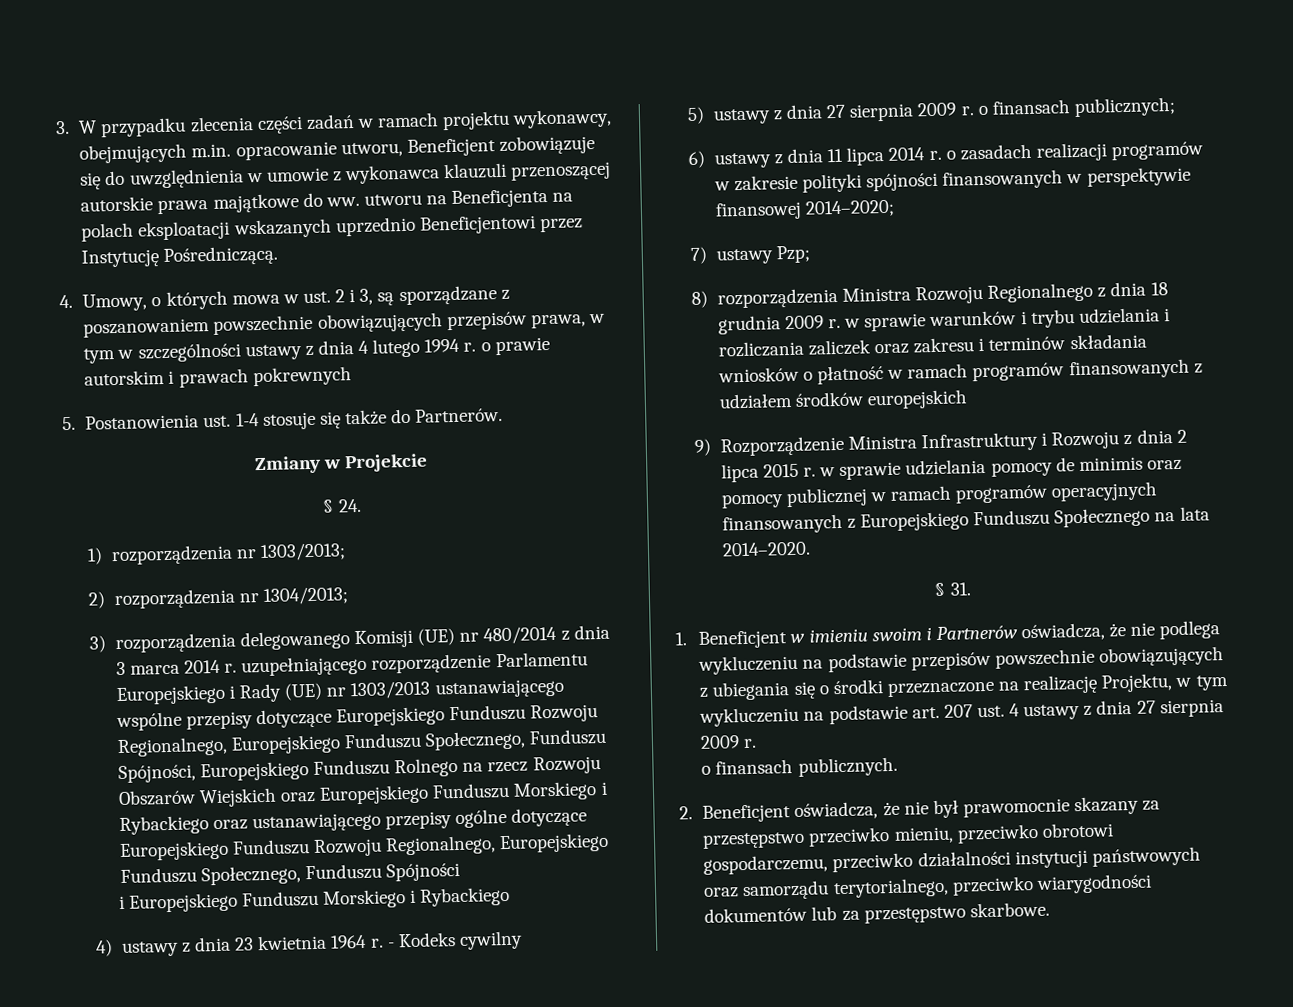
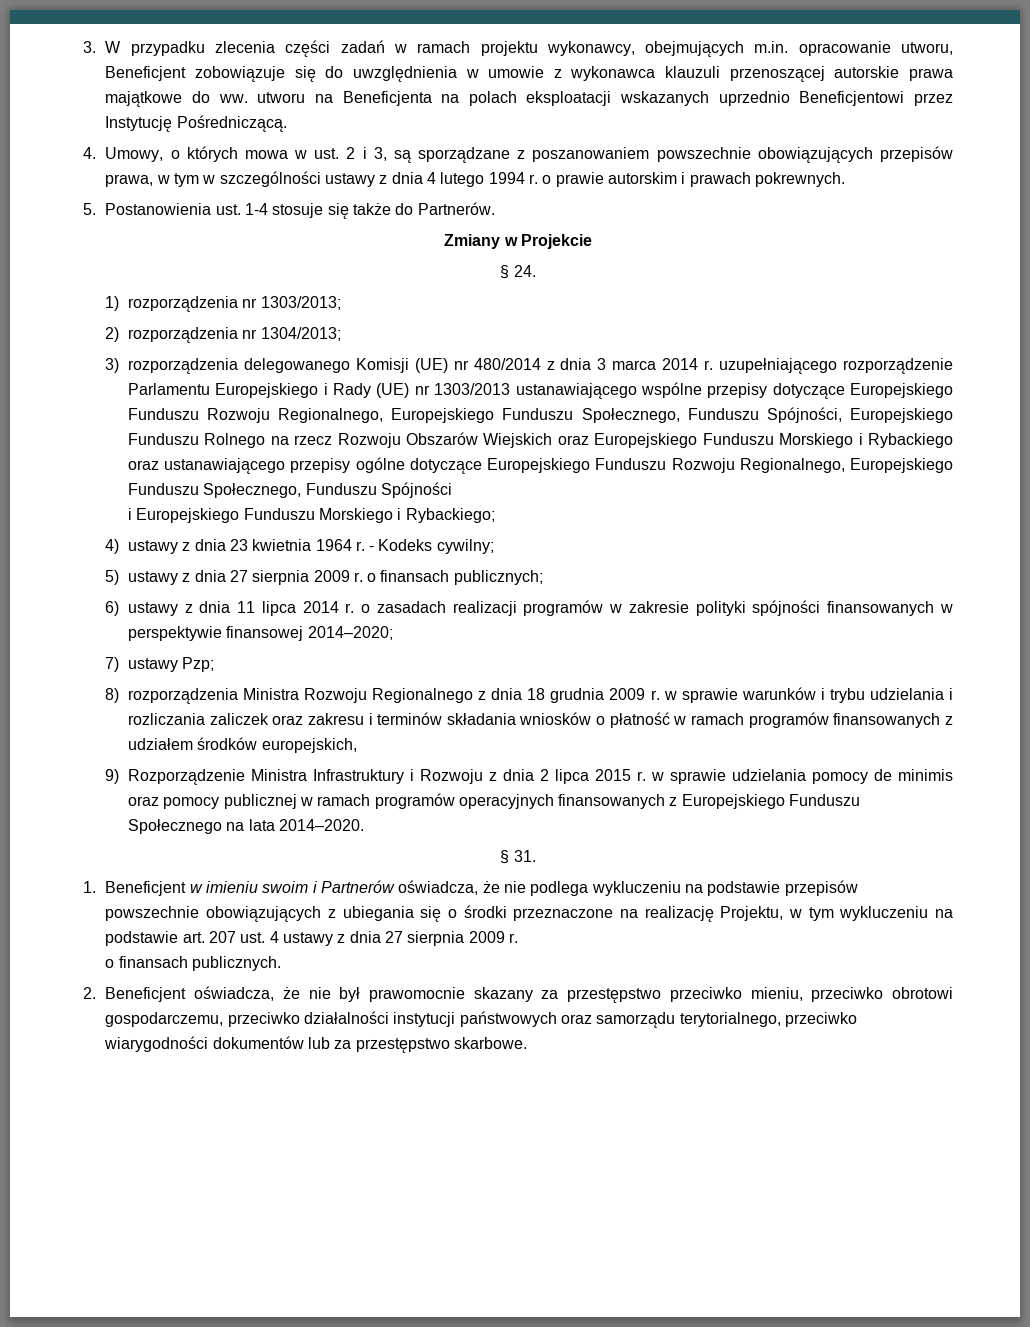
[252,366,352,387] pokrewnych -> [754,172,845,187] pokrewnych.
[419,886,511,907] Rybackiego -> [405,508,495,523] Rybackiego;
[458,930,523,950] cywilny -> [436,539,494,554] cywilny;
[867,389,969,410] europejskich -> [261,738,357,753] europejskich,

